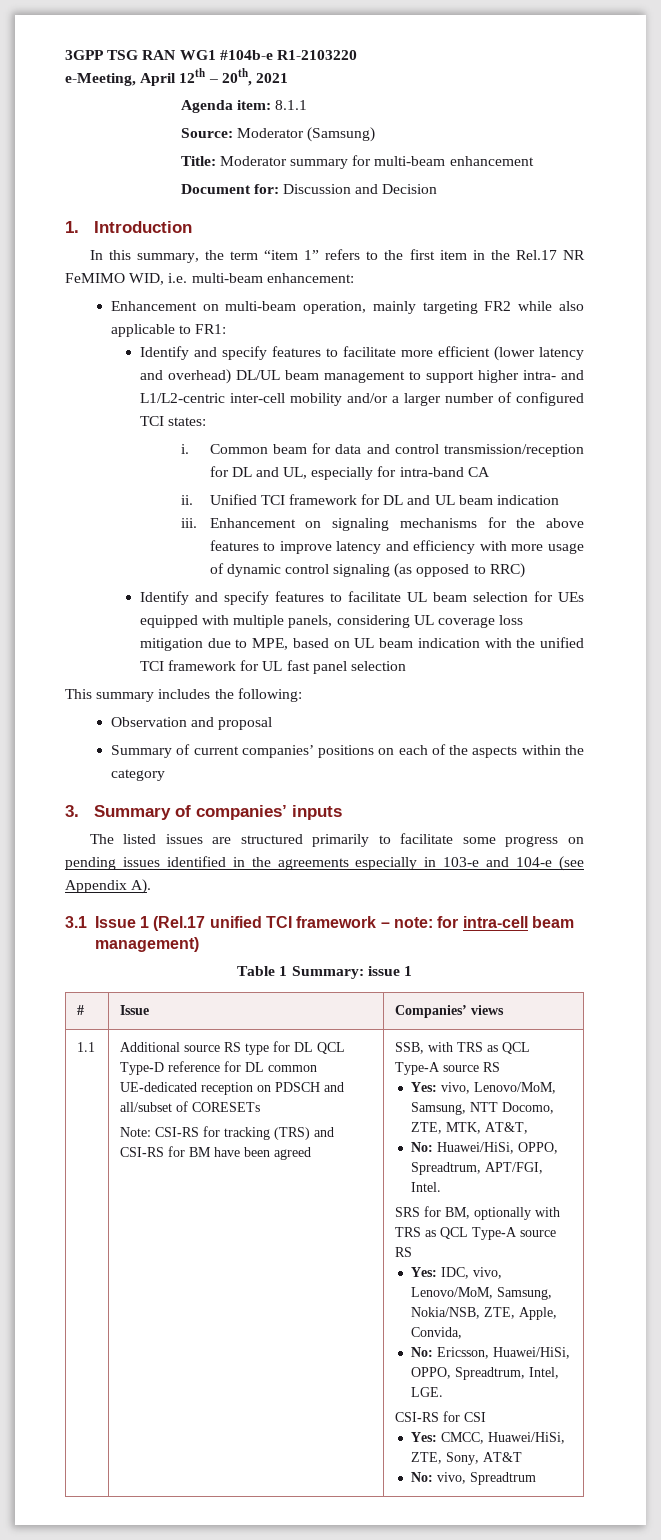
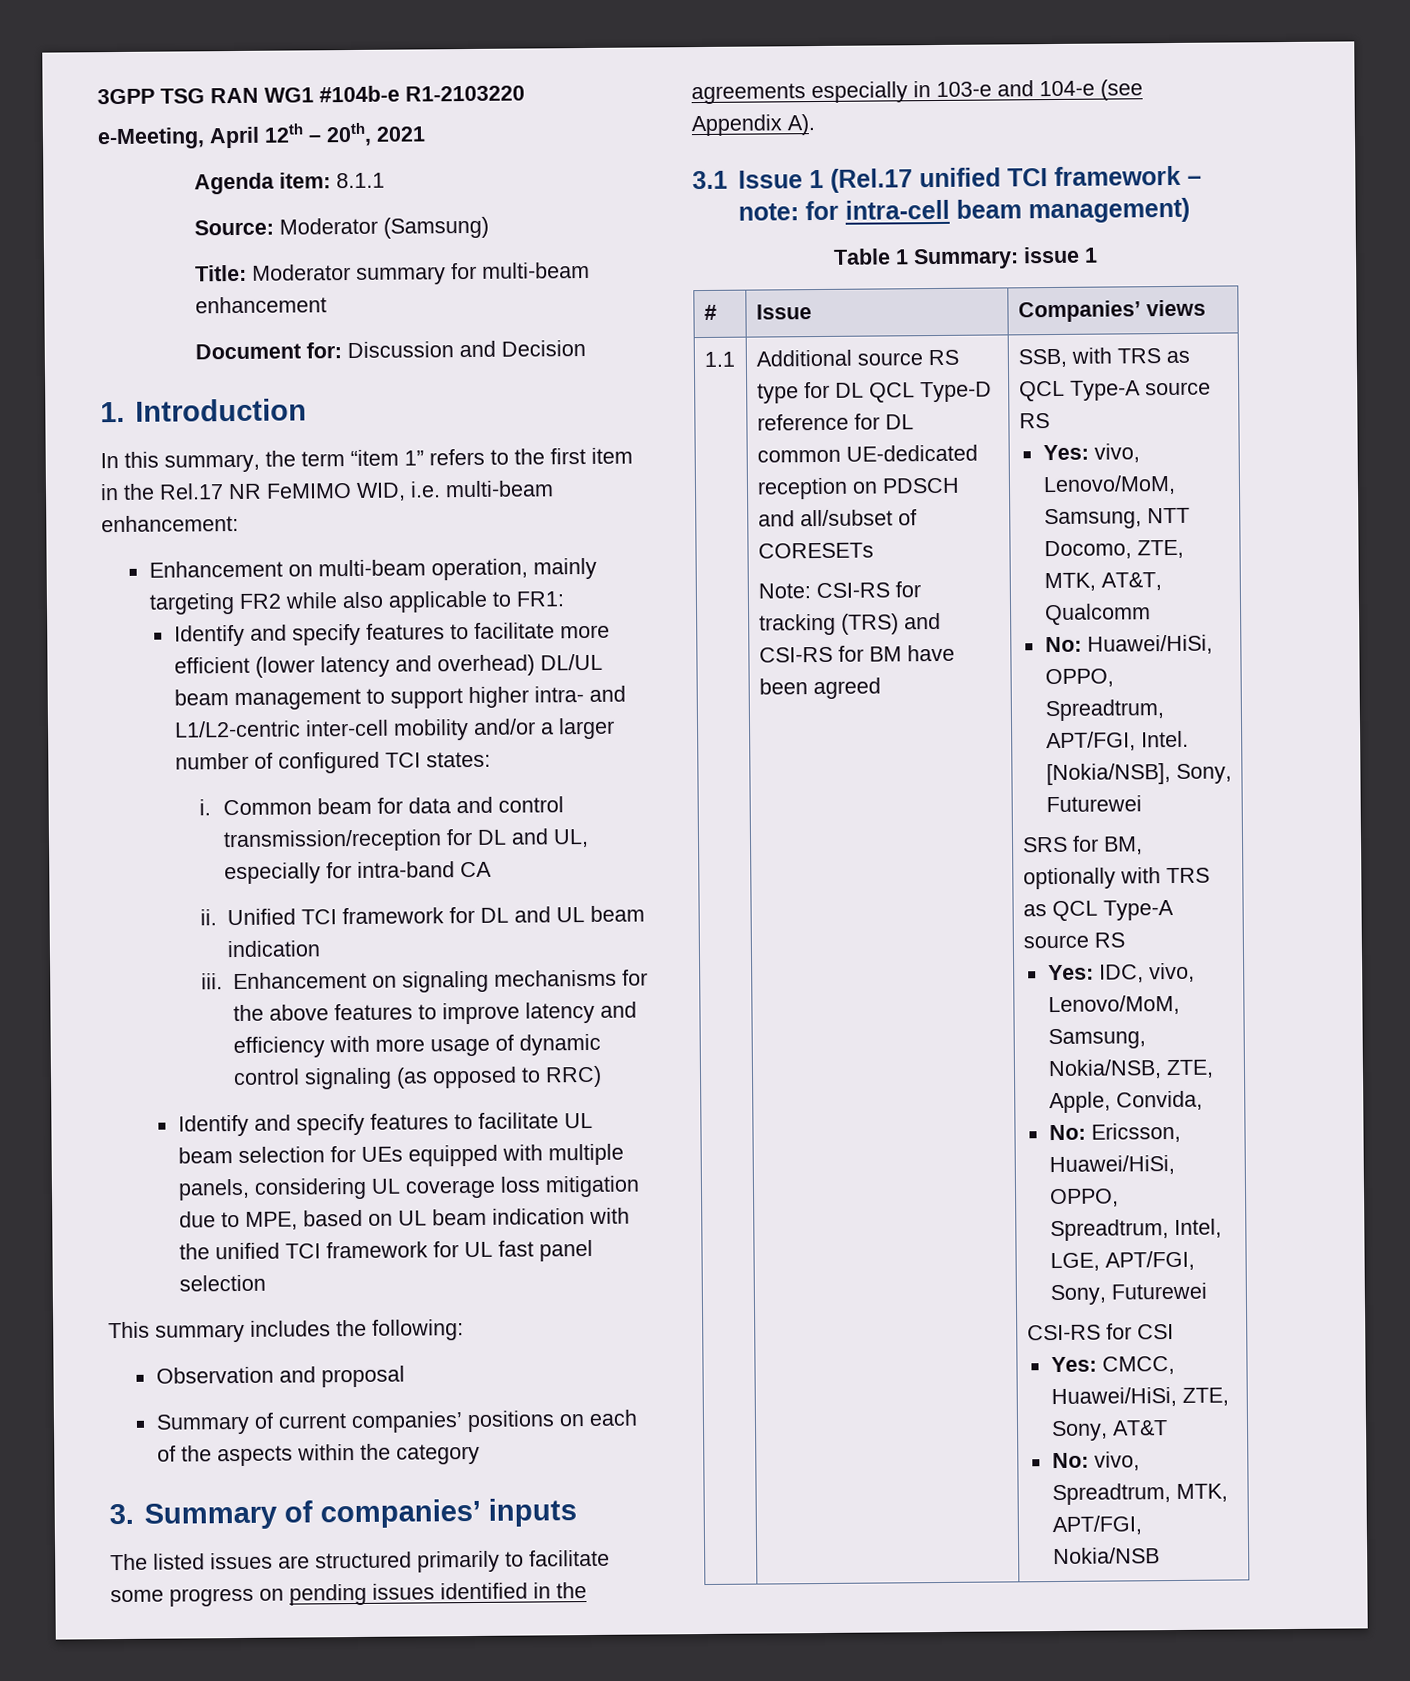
(528, 1128) none -> [1043,603,1151,626] Qualcomm
(441, 1187) none -> [1045,763,1232,786] [1045,795,1142,813] [Nokia/NSB], Sony, Futurewei
[410,1387,443,1397] LGE. -> [1049,1250,1195,1272] [1049,1282,1207,1306] LGE, APT/FGI, Sony, Futurewei
[469,1472,536,1485] Spreadtrum -> [1051,1483,1228,1506] [1051,1515,1142,1536] [1052,1547,1160,1565] Spreadtrum, MTK, APT/FGI, Nokia/NSB

